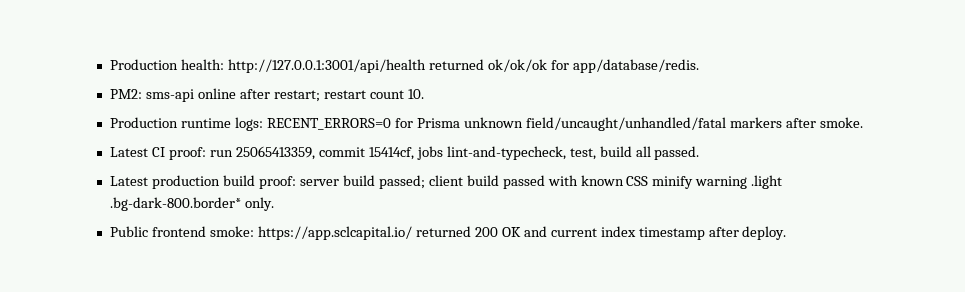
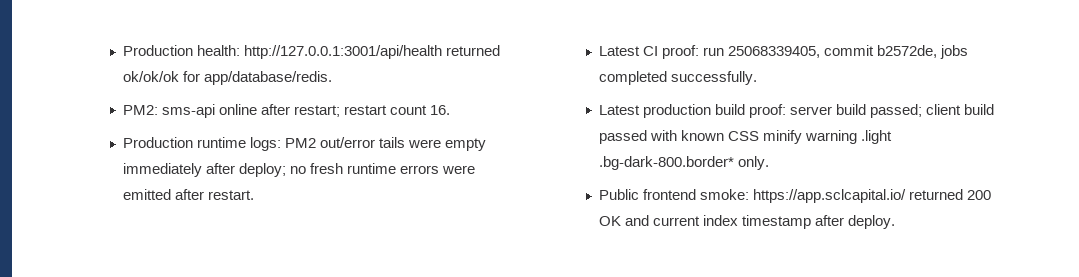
[407,89,424,99] 10. -> [430,105,451,115] 16.
[267,117,863,131] [110,146,700,160] RECENT_ERRORS=0 for Prisma unknown field/uncaught/unhandled/fatal markers after smoke. // Latest CI proof: run 25065413359, commit 15414cf, jobs lint-and-typecheck, test, build all passed. -> [285,137,487,151] [123,163,476,177] [123,189,255,200] [599,45,969,59] [599,71,758,85] PM2 out/error tails were empty immediately after deploy; no fresh runtime errors were emitted after restart. // Latest CI proof: run 25068339405, commit b2572de, jobs completed successfully.

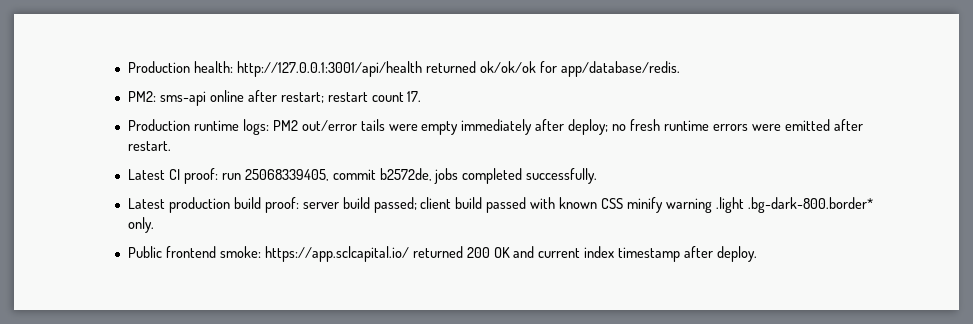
[430,105,451,115] 16. -> [407,91,422,102] 17.

